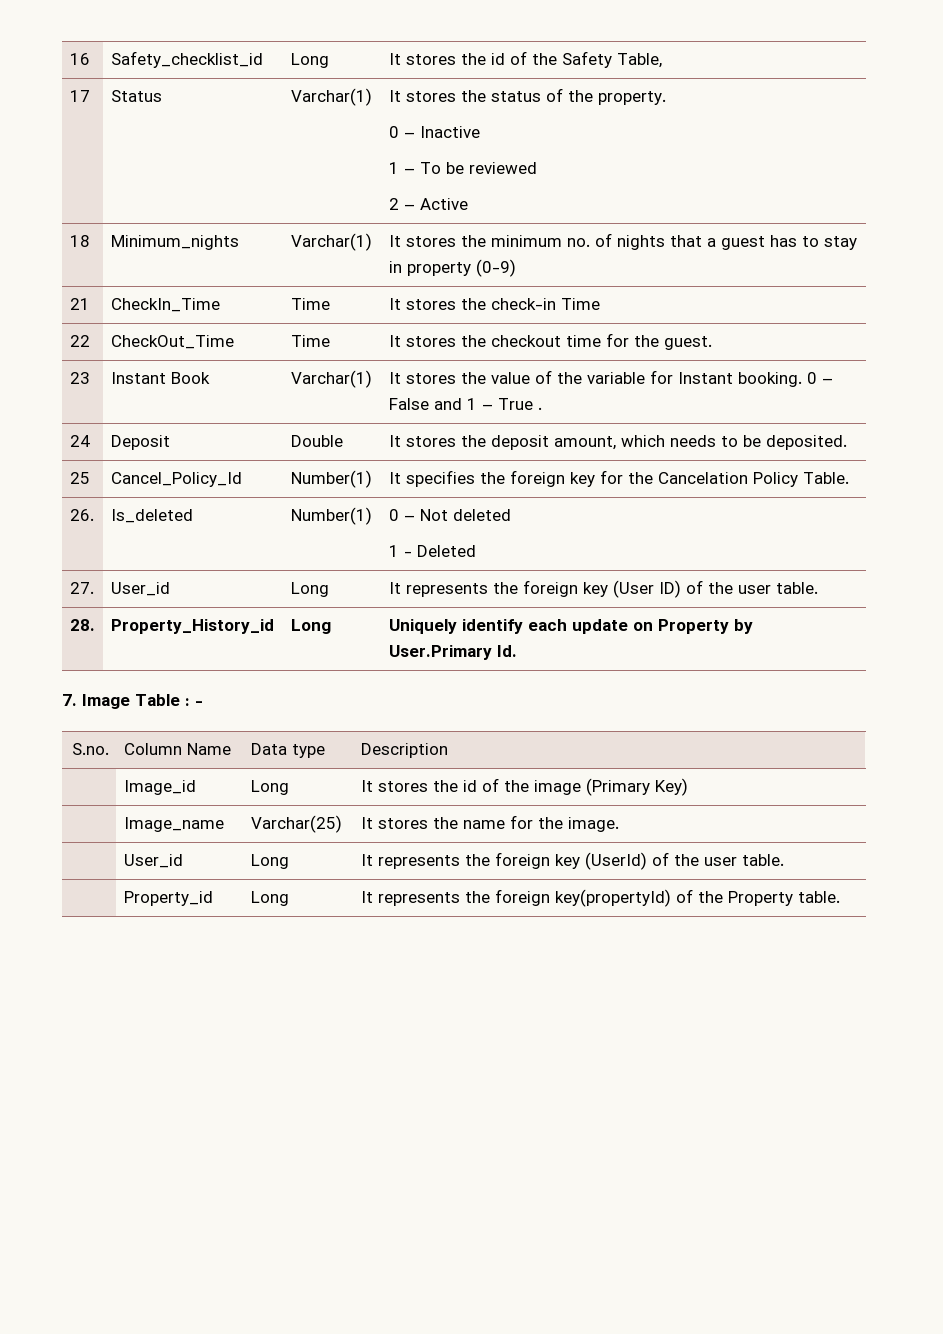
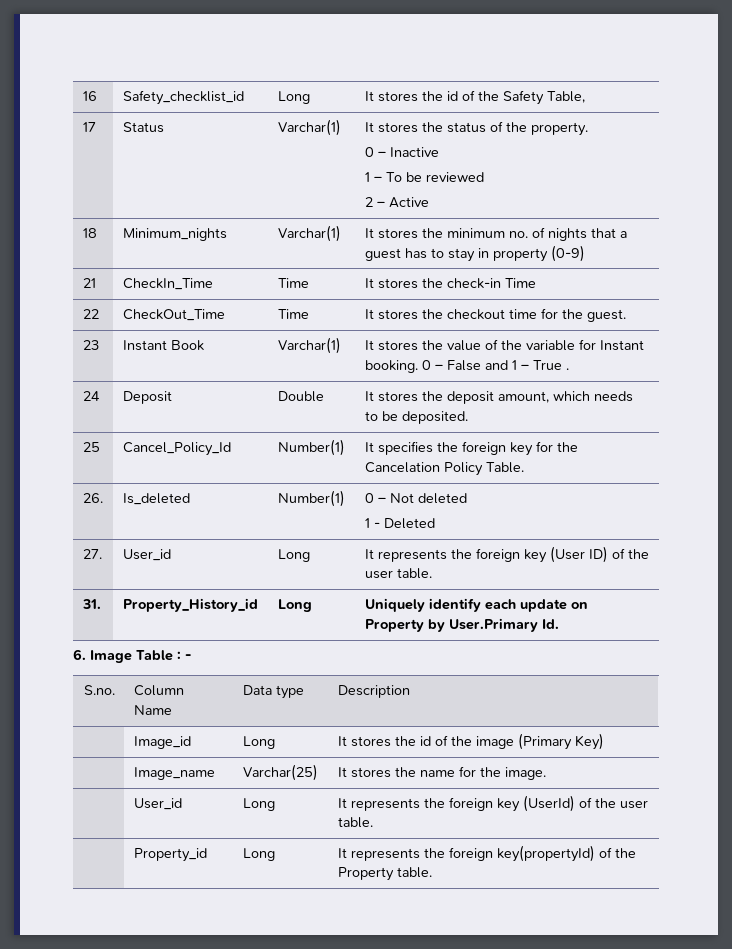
[69,619,95,631] 28. -> [81,599,101,609] 31.
[62,694,77,706] 7. -> [73,649,86,660] 6.

